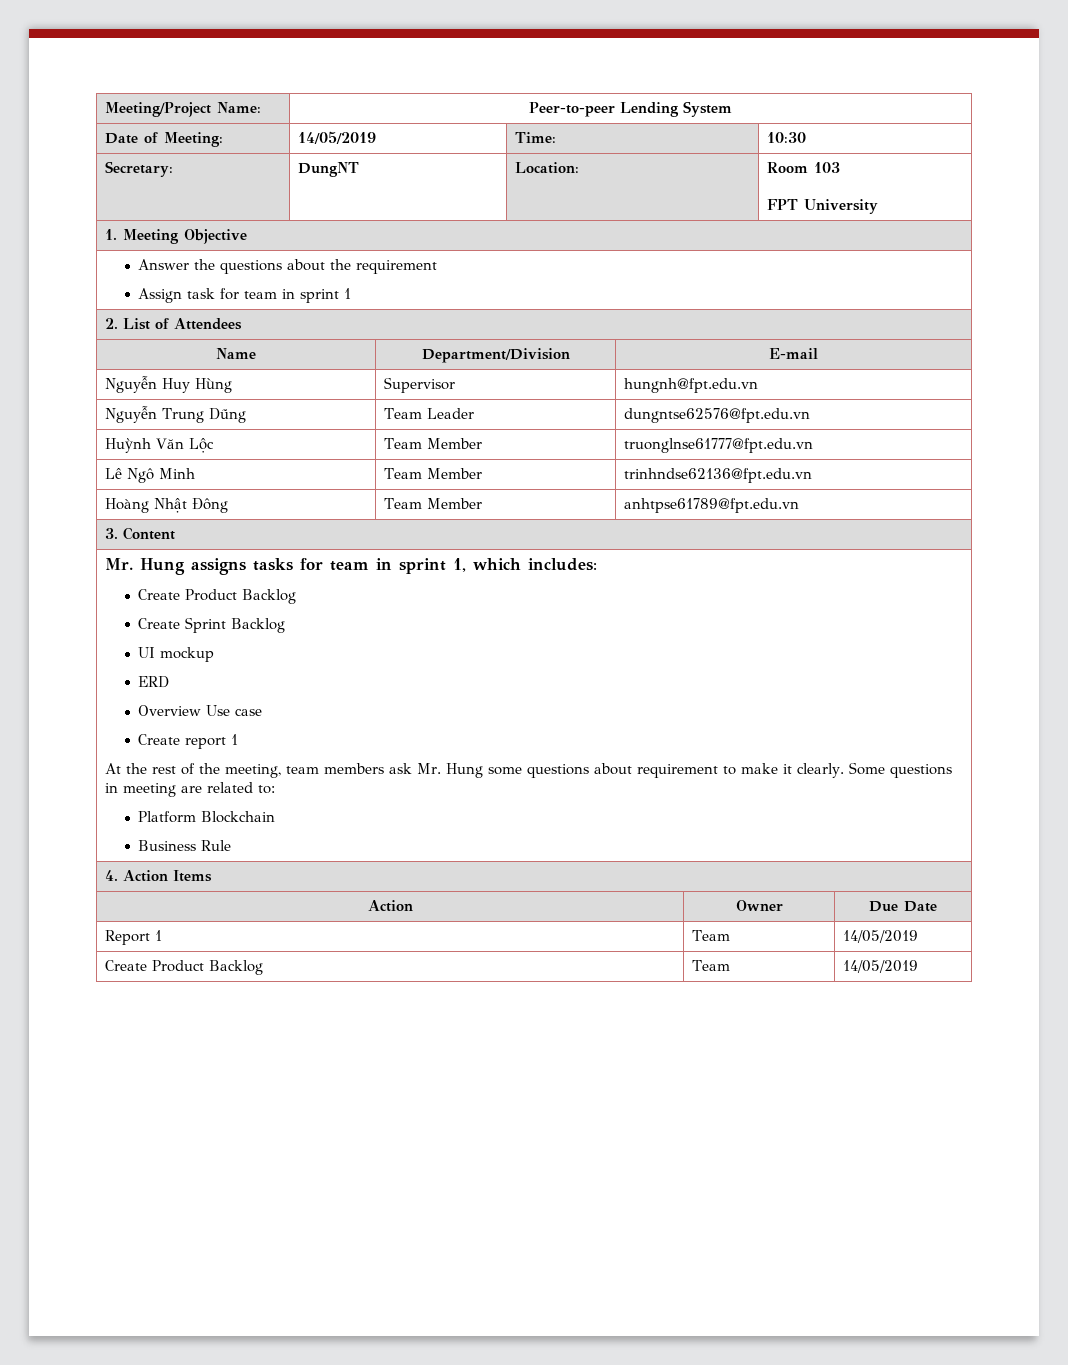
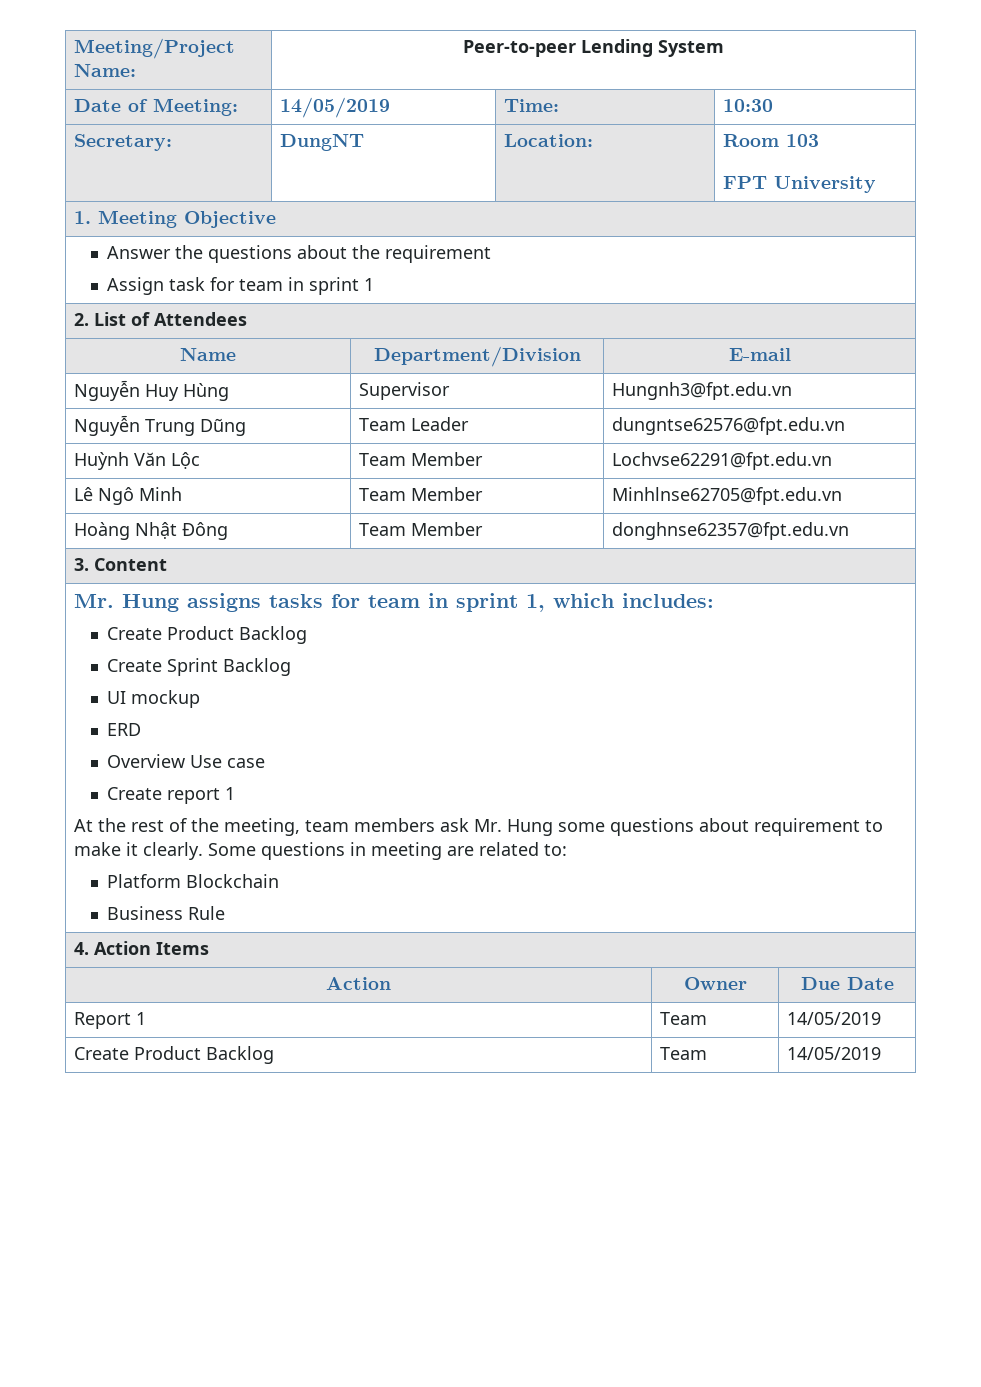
[623,378,758,393] hungnh@fpt.edu.vn -> [611,382,792,400] Hungnh3@fpt.edu.vn
[623,438,813,453] truonglnse61777@fpt.edu.vn -> [611,452,832,470] Lochvse62291@fpt.edu.vn
[623,468,812,483] trinhndse62136@fpt.edu.vn -> [611,487,842,505] Minhlnse62705@fpt.edu.vn
[623,498,799,513] anhtpse61789@fpt.edu.vn -> [611,522,849,540] donghnse62357@fpt.edu.vn

